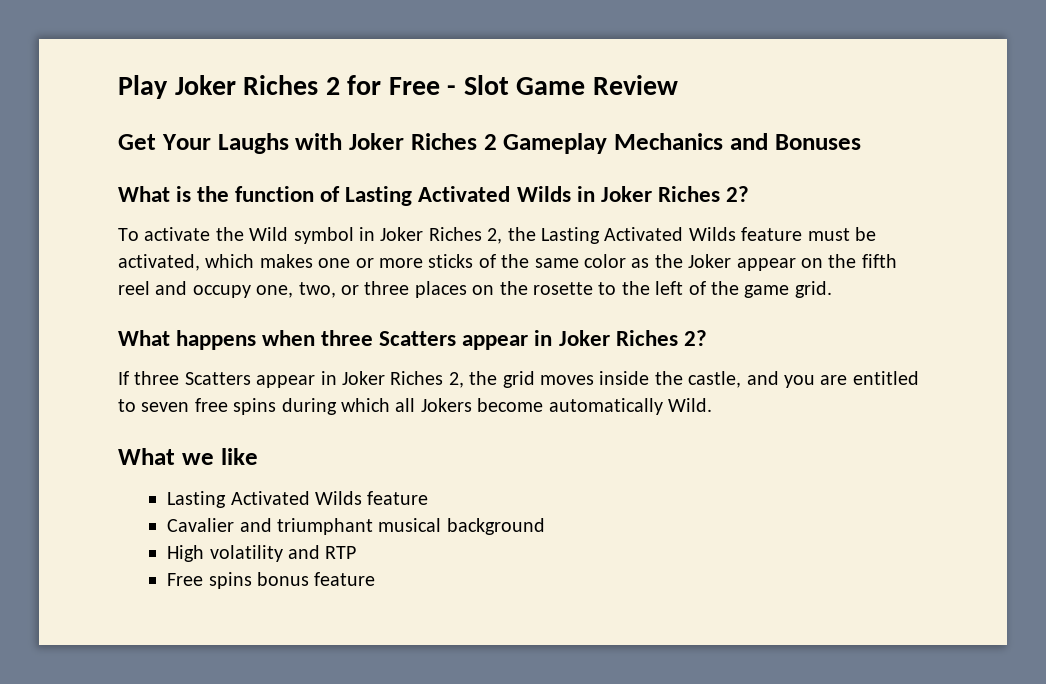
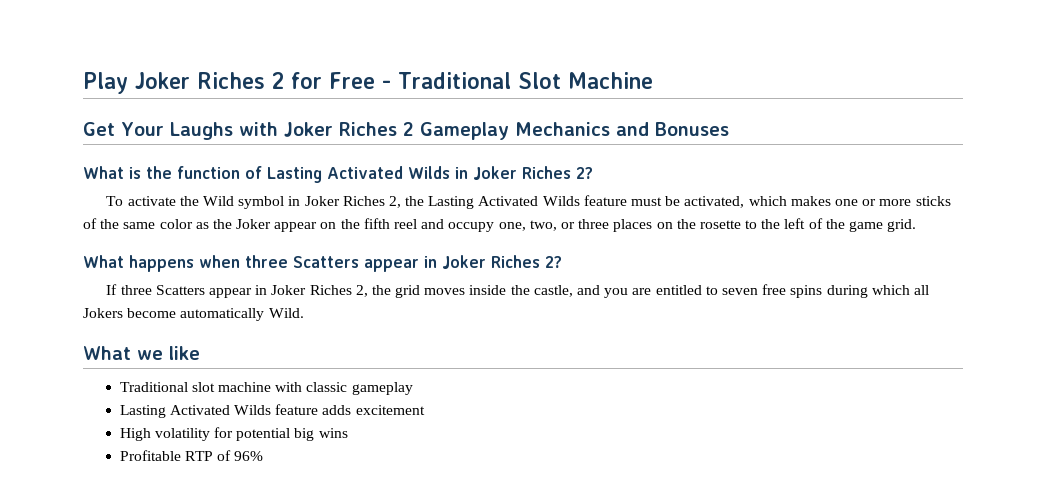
[463,75,679,95] Slot Game Review -> [398,72,653,89] Traditional Slot Machine
[167,491,429,508] [167,518,545,535] [167,545,357,562] [167,572,376,589] Lasting Activated Wilds feature // Cavalier and triumphant musical background // High volatility and RTP // Free spins bonus feature -> [119,382,413,395] [119,404,425,418] [119,427,348,441] [119,450,264,461] Traditional slot machine with classic gameplay // Lasting Activated Wilds feature adds excitement // High volatility for potential big wins // Profitable RTP of 96%

